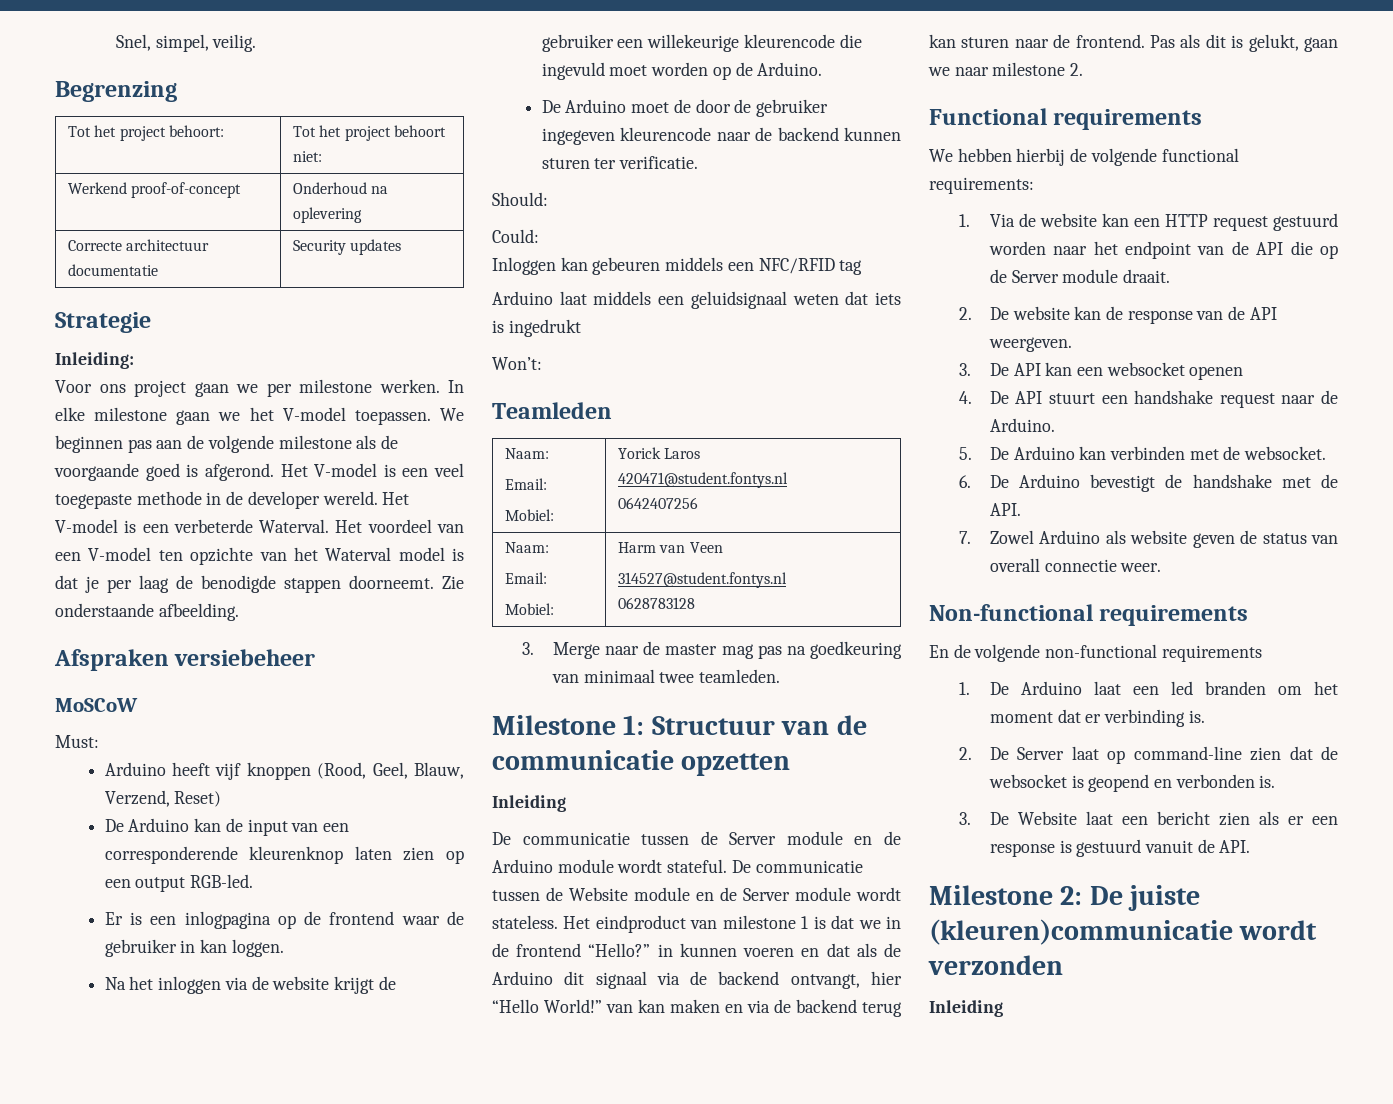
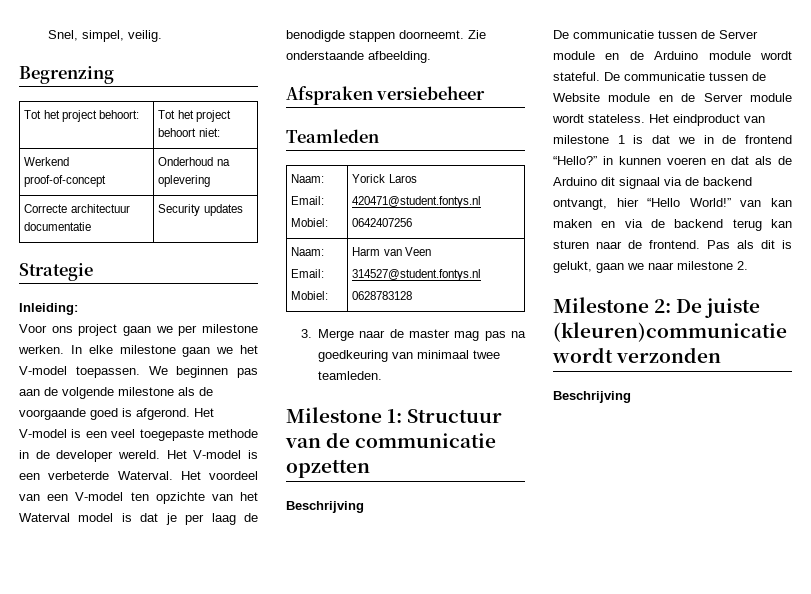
[55,698,138,712] [55,735,99,748] [104,762,464,780] [104,790,222,807] [104,818,350,836] [104,846,465,864] [104,874,254,892] [104,911,464,929] [104,939,284,957] [104,976,396,994] [541,34,862,52] [541,62,823,80] [541,99,829,117] [541,127,901,145] [541,156,699,169] [492,192,548,206] [492,229,539,243] [492,257,863,275] [492,291,901,309] [492,319,581,337] [492,357,542,370] // MoSCoW // Must: // Arduino heeft vijf knoppen (Rood, Geel, Blauw, Verzend, Reset) // De Arduino kan de input van een corresponderende kleurenknop laten zien op een output RGB-led. // Er is een inlogpagina op de frontend waar de gebruiker in kan loggen. // Na het inloggen via de website krijgt de gebruiker een willekeurige kleurencode die ingevuld moet worden op de Arduino. // De Arduino moet de door de gebruiker ingegeven kleurencode naar de backend kunnen sturen ter verificatie. // Should: // Could: // Inloggen kan gebeuren middels een NFC/RFID tag // Arduino laat middels een geluidsignaal weten dat iets is ingedrukt // Won’t: -> (486, 93) none
[492,795,566,812] Inleiding -> [286,501,364,513] Beschrijving
[929,108,1203,130] [929,148,1239,166] [929,177,1034,194] [959,213,1338,231] [988,241,1338,259] [989,269,1170,283] [959,306,1277,324] [988,337,1072,352] [959,362,1244,380] [959,390,1338,408] [989,418,1055,432] [959,446,1327,460] [959,474,1338,492] [989,503,1021,516] [959,530,1338,548] [989,558,1162,572] [929,604,1249,626] [929,644,1262,662] [959,681,1338,695] [989,709,1205,727] [959,746,1338,764] [988,774,1276,792] [959,811,1338,826] [989,839,1251,857] // Functional requirements // We hebben hierbij de volgende functional requirements: // 1. Via de website kan een HTTP request gestuurd worden naar het endpoint van de API die op de Server module draait. // 2. De website kan de response van de API weergeven. // 3. De API kan een websocket openen // 4. De API stuurt een handshake request naar de Arduino. // 5. De Arduino kan verbinden met de websocket. // 6. De Arduino bevestigt de handshake met de API. // 7. Zowel Arduino als website geven de status van overall connectie weer. // Non-functional requirements // En de volgende non-functional requirements // 1. De Arduino laat een led branden om het moment dat er verbinding is. // 2. De Server laat op command-line zien dat de websocket is geopend en verbonden is. // 3. De Website laat een bericht zien als er een response is gestuurd vanuit de API. -> (748, 265) none
[929,1000,1003,1017] Inleiding -> [553,391,631,403] Beschrijving

